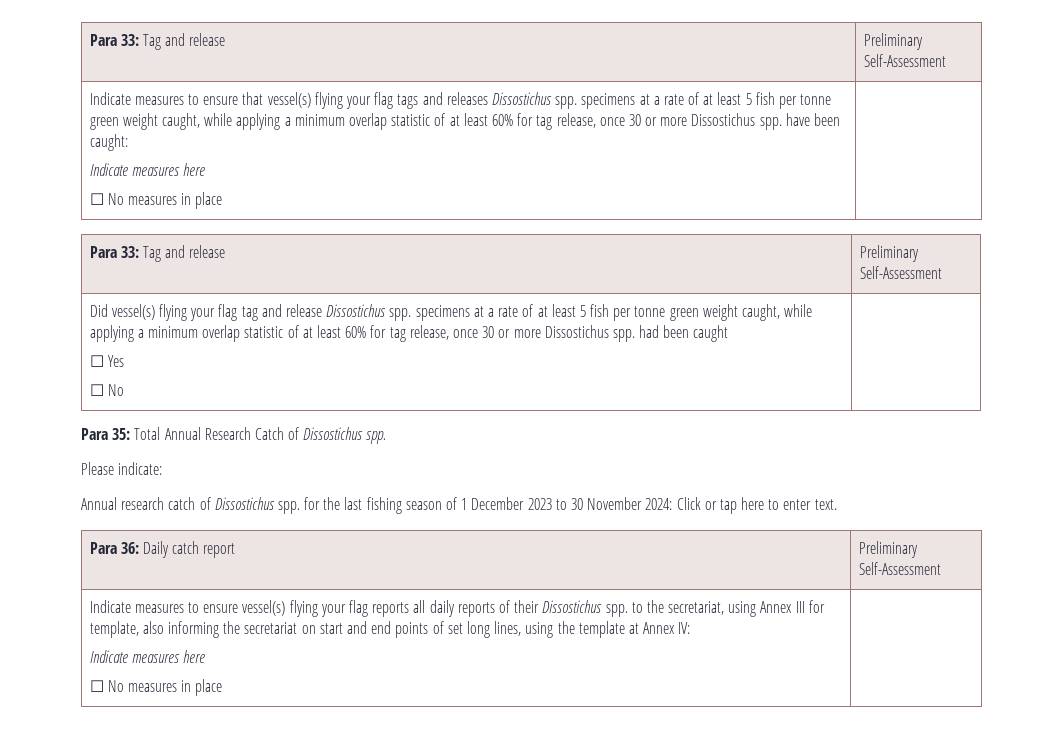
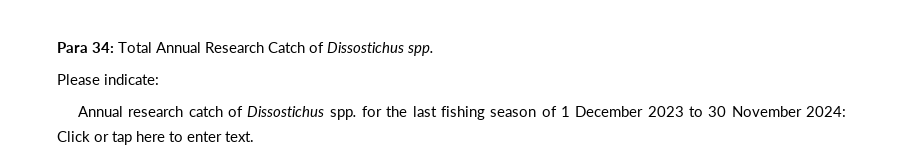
[89,33,226,50] [863,33,923,50] [863,54,946,67] [89,92,832,109] [89,113,841,130] [89,134,128,151] [89,163,206,176] [89,192,223,209] [89,245,226,262] [859,245,919,262] [859,266,942,279] [89,304,813,321] [89,325,729,342] [89,355,124,367] [89,384,124,396] [81,428,131,440] Para 33: Tag and release | Preliminary Self-Assessment // Indicate measures to ensure that vessel(s) flying your flag tags and releases Dissostichus spp. specimens at a rate of at least 5 fish per tonne green weight caught, while applying a minimum overlap statistic of at least 60% for tag release, once 30 or more Dissostichus spp. have been caught: // Indicate measures here // ☐ No measures in place | // Para 33: Tag and release | Preliminary Self-Assessment // Did vessel(s) flying your flag tag and release Dissostichus spp. specimens at a rate of at least 5 fish per tonne green weight caught, while applying a minimum overlap statistic of at least 60% for tag release, once 30 or more Dissostichus spp. had been caught // ☐ Yes // ☐ No | // Para 35: -> [57,42,114,53] Para 34:
[89,541,236,558] [858,541,918,558] [858,562,941,575] [89,600,825,617] [89,621,691,638] [89,650,206,663] [89,679,223,696] // Para 36: Daily catch report | Preliminary Self-Assessment // Indicate measures to ensure vessel(s) flying your flag reports all daily reports of their Dissostichus spp. to the secretariat, using Annex III for template, also informing the secretariat on start and end points of set long lines, using the template at Annex IV: // Indicate measures here // ☐ No measures in place | -> (254, 136) none

